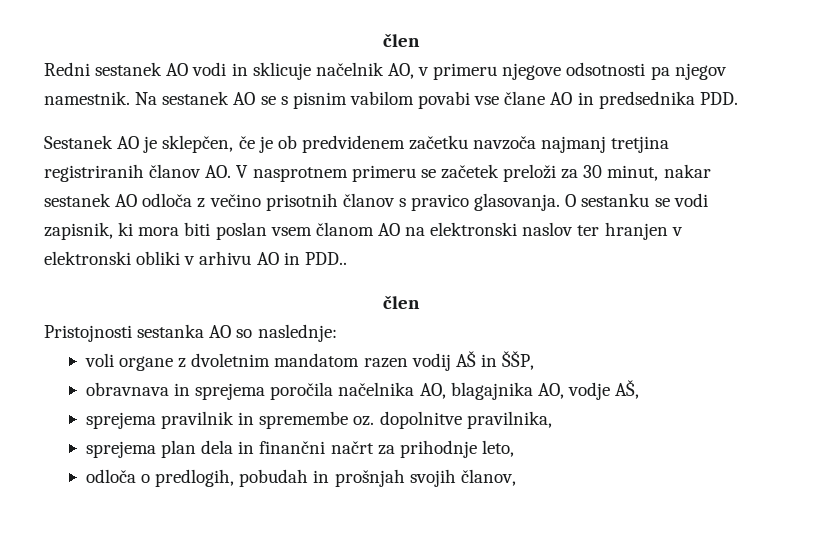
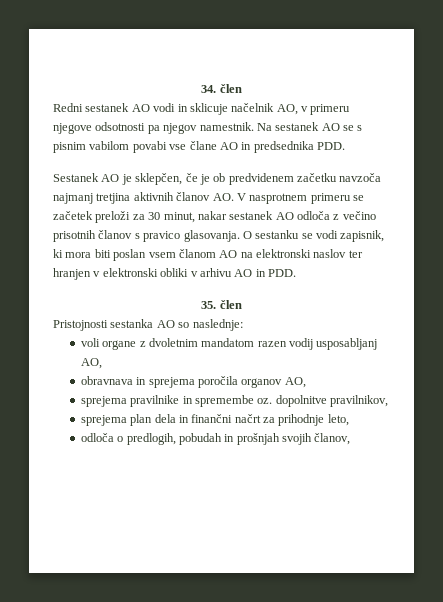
(383, 40) none -> [201,85,217,93] 34.
[44,164,144,182] registriranih -> [133,192,174,201] aktivnih
[304,252,347,265] PDD.. // -> [268,269,296,277] [201,301,217,309] PDD. // 35.
[455,351,535,370] AŠ in ŠŠP, -> [316,338,378,350] [80,358,102,369] usposabljanj AO,
[338,380,640,400] [85,411,235,429] načelnika AO, blagajnika AO, vodje AŠ, // sprejema pravilnik -> [241,377,306,388] [80,395,180,407] organov AO, // sprejema pravilnike
[466,411,552,429] pravilnika, -> [330,395,389,407] pravilnikov,

